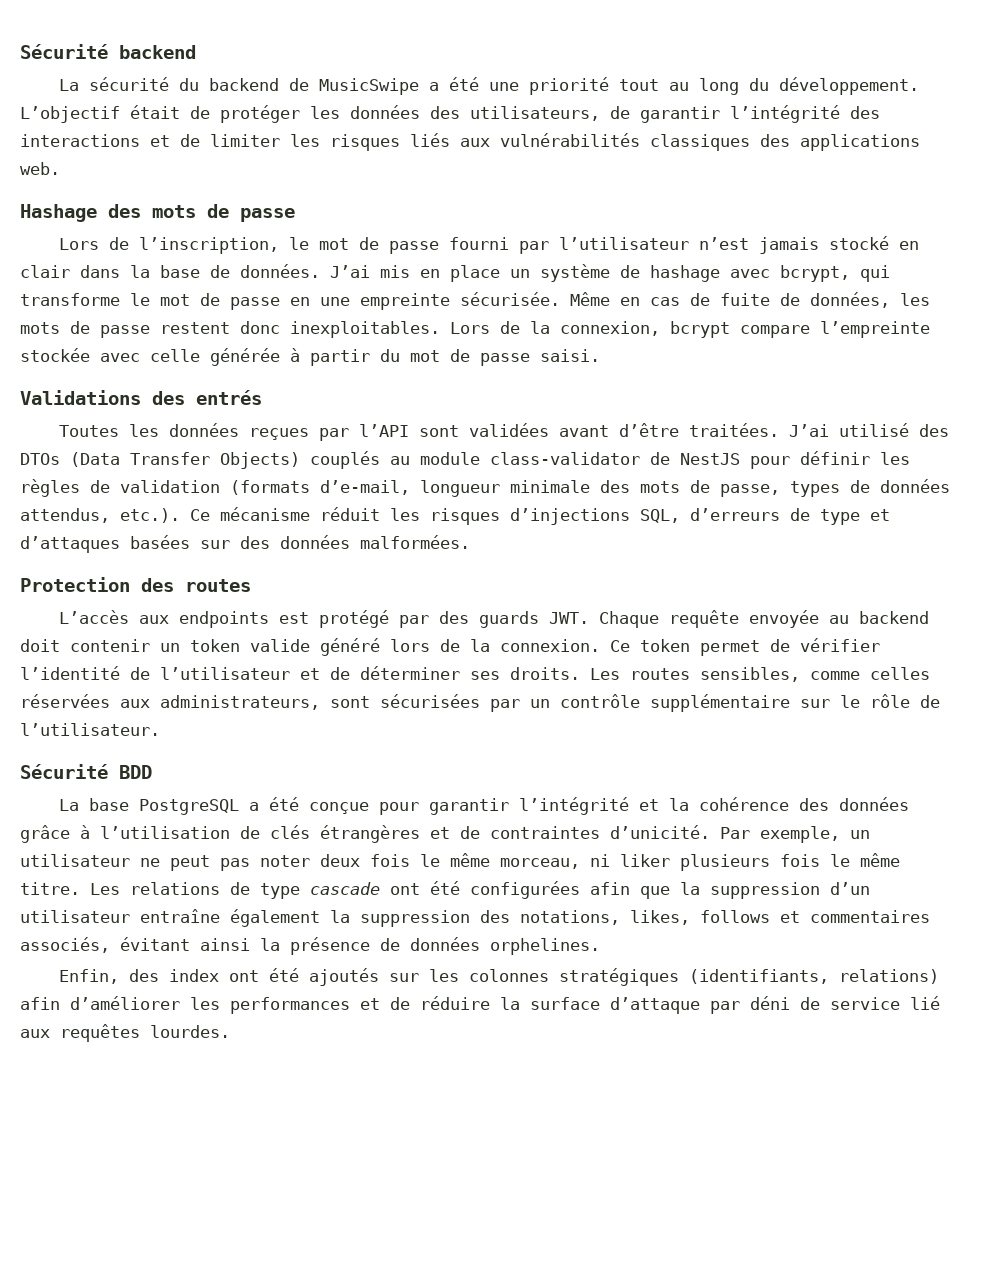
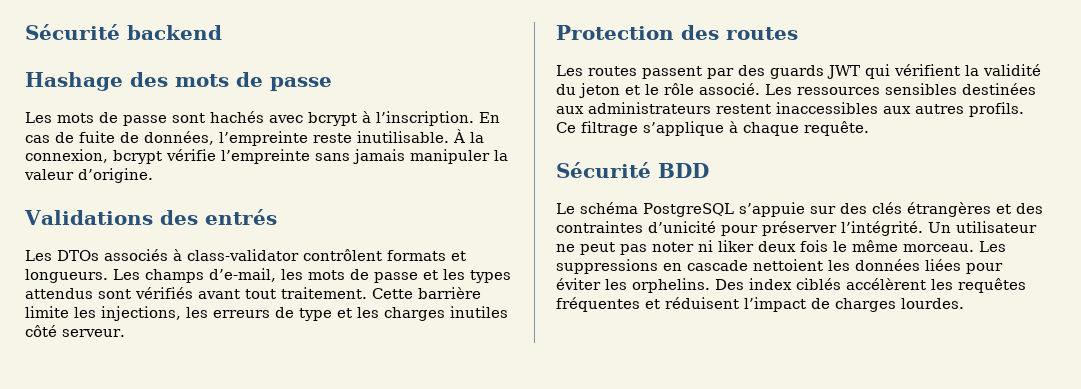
[58,77,919,95] [20,105,880,123] [20,133,920,151] [20,162,60,175] // La sécurité du backend de MusicSwipe a été une priorité tout au long du développement. L’objectif était de protéger les données des utilisateurs, de garantir l’intégrité des interactions et de limiter les risques liés aux vulnérabilités classiques des applications web. -> (222, 32) none
[58,236,919,254] [20,264,890,282] [20,292,640,310] Lors de l’inscription, le mot de passe fourni par l’utilisateur n’est jamais stocké en clair dans la base de données. J’ai mis en place un système de hashage avec bcrypt, qui transforme le mot de passe en une empreinte sécurisée. Même en -> [25,111,500,126] Les mots de passe sont hachés avec bcrypt à l’inscription. En
[900,293,930,306] [20,321,930,338] [20,348,600,366] [20,390,262,405] [58,423,949,441] [20,451,910,469] [20,479,950,497] [20,507,890,525] [20,535,470,553] [20,577,251,592] [58,610,929,628] [20,638,880,656] [20,666,930,682] [20,694,940,712] [20,723,160,736] [20,764,152,779] [58,797,909,815] [20,825,870,843] les mots de passe restent donc inexploitables. Lors de la connexion, bcrypt compare l’empreinte stockée avec celle générée à partir du mot de passe saisi. // Validations des entrés // Toutes les données reçues par l’API sont validées avant d’être traitées. J’ai utilisé des DTOs (Data Transfer Objects) couplés au module class-validator de NestJS pour définir les règles de validation (formats d’e-mail, longueur minimale des mots de passe, types de données attendus, etc.). Ce mécanisme réduit les risques d’injections SQL, d’erreurs de type et d’attaques basées sur des données malformées. // Protection des routes // L’accès aux endpoints est protégé par des guards JWT. Chaque requête envoyée au backend doit contenir un token valide généré lors de la connexion. Ce token permet de vérifier l’identité de l’utilisateur et de déterminer ses droits. Les routes sensibles, comme celles réservées aux administrateurs, sont sécurisées par un contrôle supplémentaire sur le rôle de l’utilisateur. // Sécurité BDD // La base PostgreSQL a été conçue pour garantir l’intégrité et la cohérence des données grâce à l’utilisation de clés étrangères et de contraintes d’unicité. Par exemple, un -> [219,129,484,146] [25,149,508,164] [24,168,153,183] [24,209,277,225] [25,249,466,261] [25,268,511,283] [25,287,481,299] [25,306,508,321] [25,325,125,337] [556,25,798,40] [556,64,1041,79] [556,83,1036,98] [556,102,1024,117] [556,121,869,136] [556,162,709,178] [556,202,1043,217] [556,221,951,236] l’empreinte reste inutilisable. À la connexion, bcrypt vérifie l’empreinte sans jamais manipuler la valeur d’origine. // Validations des entrés // Les DTOs associés à class-validator contrôlent formats et longueurs. Les champs d’e-mail, les mots de passe et les types attendus sont vérifiés avant tout traitement. Cette barrière limite les injections, les erreurs de type et les charges inutiles côté serveur. // Protection des routes // Les routes passent par des guards JWT qui vérifient la validité du jeton et le rôle associé. Les ressources sensibles destinées aux administrateurs restent inaccessibles aux autres profils. Ce filtrage s’applique à chaque requête. // Sécurité BDD // Le schéma PostgreSQL s’appuie sur des clés étrangères et des contraintes d’unicité pour préserver l’intégrité. Un
(310, 861) none -> [698,240,754,252] ni liker
[500,853,900,871] [20,881,870,899] [20,909,930,927] [20,937,600,955] [58,968,939,986] [20,996,940,1014] [20,1024,140,1042] morceau, ni liker plusieurs fois le même titre. Les relations de type cascade ont été configurées afin que la suppression d’un utilisateur entraîne également la suppression des notations, likes, follows et commentaires associés, évitant ainsi la présence de données orphelines. // Enfin, des index ont été ajoutés sur les colonnes stratégiques (identifiants, relations) afin d’améliorer les performances et de réduire la surface d’attaque par déni de service lié aux requêtes -> [903,241,1006,252] [556,259,1003,274] [556,278,1026,293] [556,297,896,312] morceau. Les suppressions en cascade nettoient les données liées pour éviter les orphelins. Des index ciblés accélèrent les requêtes fréquentes et réduisent l’impact de charges

